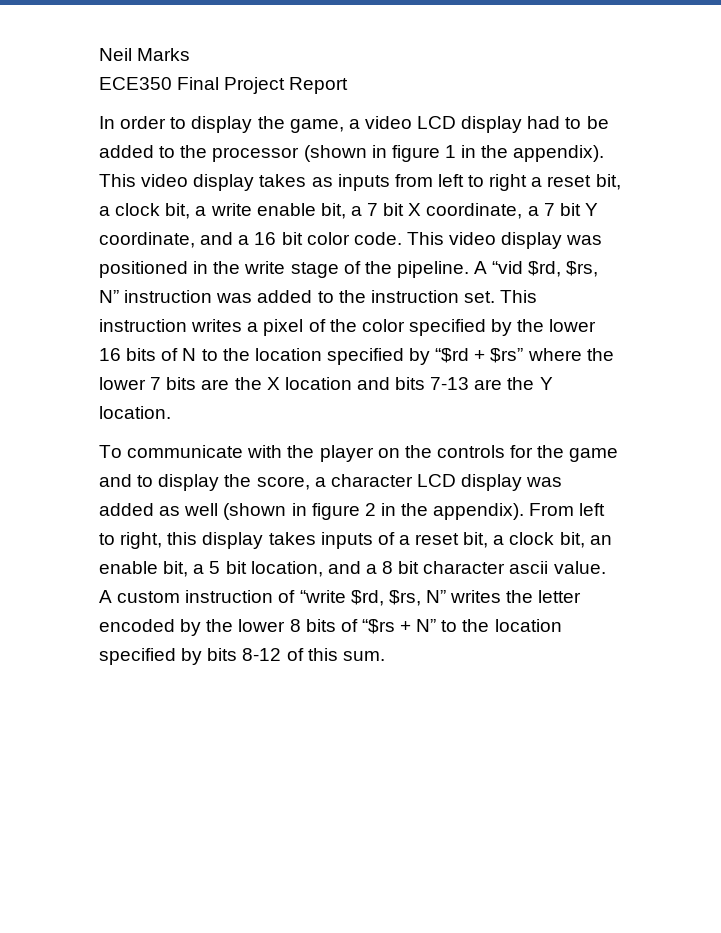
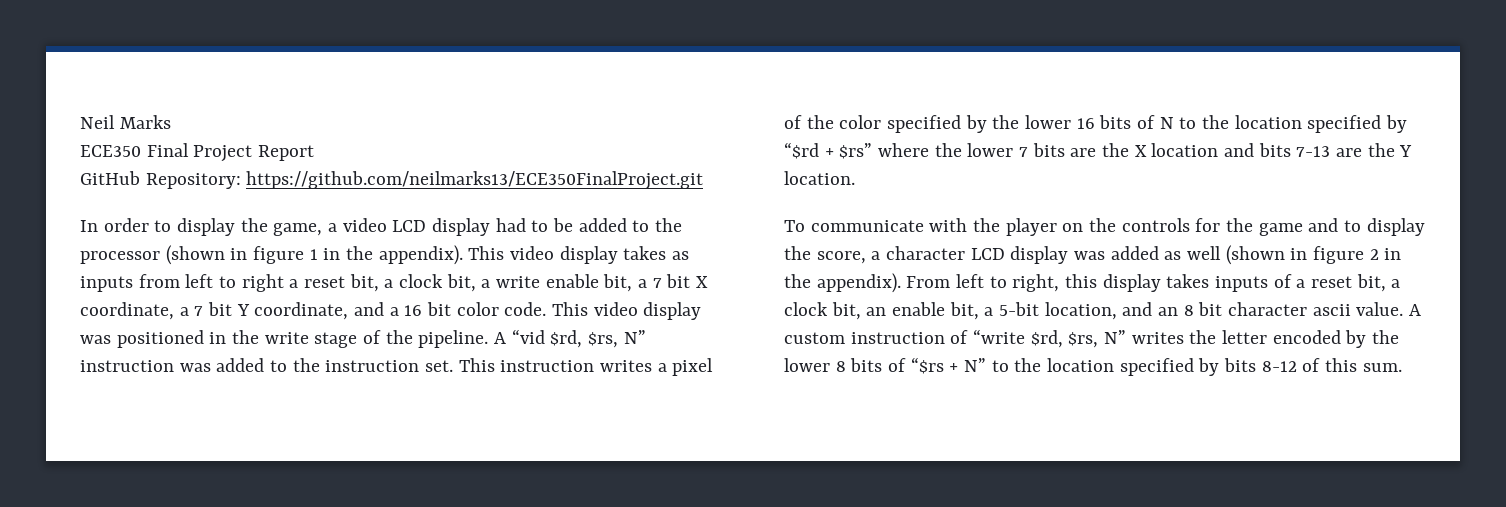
(349, 85) none -> [80,171,704,190] // GitHub Repository: https://github.com/neilmarks13/ECE350FinalProject.git
[209,561,247,574] 5 bit -> [999,302,1040,316] 5-bit
[365,564,377,574] a -> [1158,307,1179,316] an

